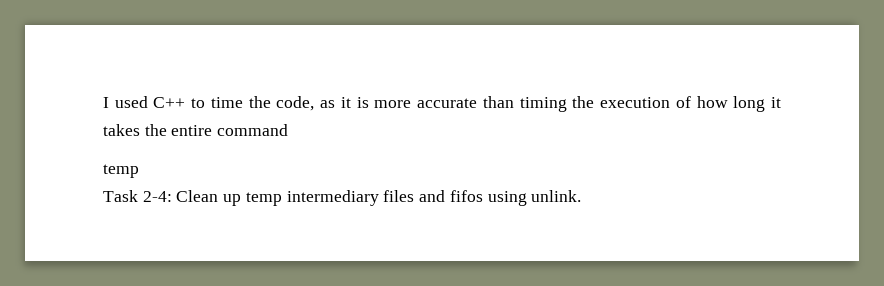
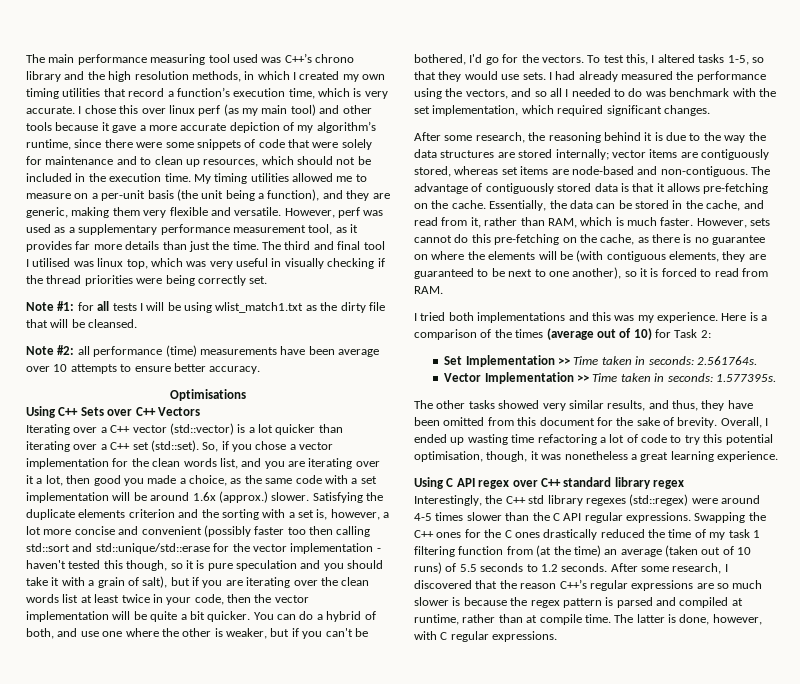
[103,96,781,112] [103,124,289,136] [103,164,139,178] [103,190,582,206] I used C++ to time the code, as it is more accurate than timing the execution of how long it takes the entire command // temp // Task 2-4: Clean up temp intermediary files and fifos using unlink. -> [26,53,354,65] [26,71,386,82] [26,87,388,99] [26,104,372,116] [26,121,376,133] [26,139,372,150] [26,156,371,167] [26,173,367,184] [26,189,390,201] [26,207,384,218] [26,224,358,235] [26,241,385,252] [26,258,385,269] [26,275,268,286] [26,301,385,313] [26,319,138,328] [26,345,379,357] [26,363,261,374] [170,389,246,401] [26,406,200,418] [26,423,343,435] [26,440,334,452] [26,458,380,469] [26,475,377,486] [26,491,383,503] [26,509,390,520] [26,525,371,537] [26,543,381,554] [26,560,384,571] [26,576,370,588] [26,594,309,605] [26,611,376,622] [26,628,368,639] [414,54,764,65] [414,71,766,82] [414,88,776,99] [414,105,710,116] [414,132,766,143] [414,149,769,160] [414,166,770,177] [414,183,769,194] [414,200,764,211] [414,217,771,228] [414,234,766,245] [414,250,766,262] [414,267,768,279] [414,286,443,294] [414,312,768,323] [414,328,711,340] [444,355,757,367] [444,372,776,384] [414,400,753,411] [414,417,769,428] [414,434,773,445] [414,451,778,462] [414,477,684,489] [414,494,760,506] [414,512,766,523] [414,529,760,540] [414,545,752,557] [414,562,728,574] [414,579,763,591] [414,597,743,608] [414,614,762,625] [414,631,558,642] The main performance measuring tool used was C++’s chrono library and the high resolution methods, in which I created my own timing utilities that record a function’s execution time, which is very accurate. I chose this over linux perf (as my main tool) and other tools because it gave a more accurate depiction of my algorithm’s runtime, since there were some snippets of code that were solely for maintenance and to clean up resources, which should not be included in the execution time. My timing utilities allowed me to measure on a per-unit basis (the unit being a function), and they are generic, making them very flexible and versatile. However, perf was used as a supplementary performance measurement tool, as it provides far more details than just the time. The third and final tool I utilised was linux top, which was very useful in visually checking if the thread priorities were being correctly set. // Note #1: for all tests I will be using wlist_match1.txt as the dirty file that will be cleansed. // Note #2: all performance (time) measurements have been average over 10 attempts to ensure better accuracy. // Optimisations // Using C++ Sets over C++ Vectors // Iterating over a C++ vector (std::vector) is a lot quicker than iterating over a C++ set (std::set). So, if you chose a vector implementation for the clean words list, and you are iterating over it a lot, then good you made a choice, as the same code with a set implementation will be around 1.6x (approx.) slower. Satisfying the duplicate elements criterion and the sorting with a set is, however, a lot more concise and convenient (possibly faster too then calling std::sort and std::unique/std::erase for the vector implementation - haven't tested this though, so it is pure speculation and you should take it with a grain of salt), but if you are iterating over the clean words list at least twice in your code, then the vector implementation will be quite a bit quicker. You can do a hybrid of both, and use one where the other is weaker, but if you can't be bothered, I'd go for the vectors. To test this, I altered tasks 1-5, so that they would use sets. I had already measured the performance using the vectors, and so all I needed to do was benchmark with the set implementation, which required significant changes. // After some research, the reasoning behind it is due to the way the data structures are stored internally; vector items are contiguously stored, whereas set items are node-based and non-contiguous. The advantage of contiguously stored data is that it allows pre-fetching on the cache. Essentially, the data can be stored in the cache, and read from it, rather than RAM, which is much faster. However, sets cannot do this pre-fetching on the cache, as there is no guarantee on where the elements will be (with contiguous elements, they are guaranteed to be next to one another), so it is forced to read from RAM. // I tried both implementations and this was my experience. Here is a comparison of the times (average out of 10) for Task 2: // Set Implementation >> Time taken in seconds: 2.561764s. // Vector Implementation >> Time taken in seconds: 1.577395s. // The other tasks showed very similar results, and thus, they have been omitted from this document for the sake of brevity. Overall, I ended up wasting time refactoring a lot of code to try this potential optimisation, though, it was nonetheless a great learning experience. // Using C API regex over C++ standard library regex // Interestingly, the C++ std library regexes (std::regex) were around 4-5 times slower than the C API regular expressions. Swapping the C++ ones for the C ones drastically reduced the time of my task 1 filtering function from (at the time) an average (taken out of 10 runs) of 5.5 seconds to 1.2 seconds. After some research, I discovered that the reason C++’s regular expressions are so much slower is because the regex pattern is parsed and compiled at runtime, rather than at compile time. The latter is done, however, with C regular expressions.

